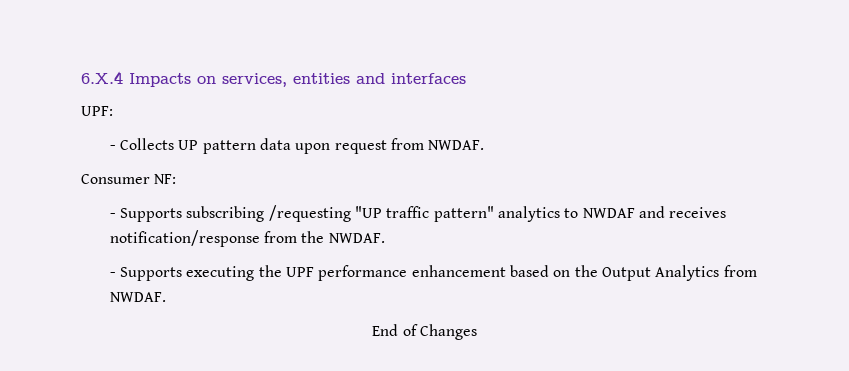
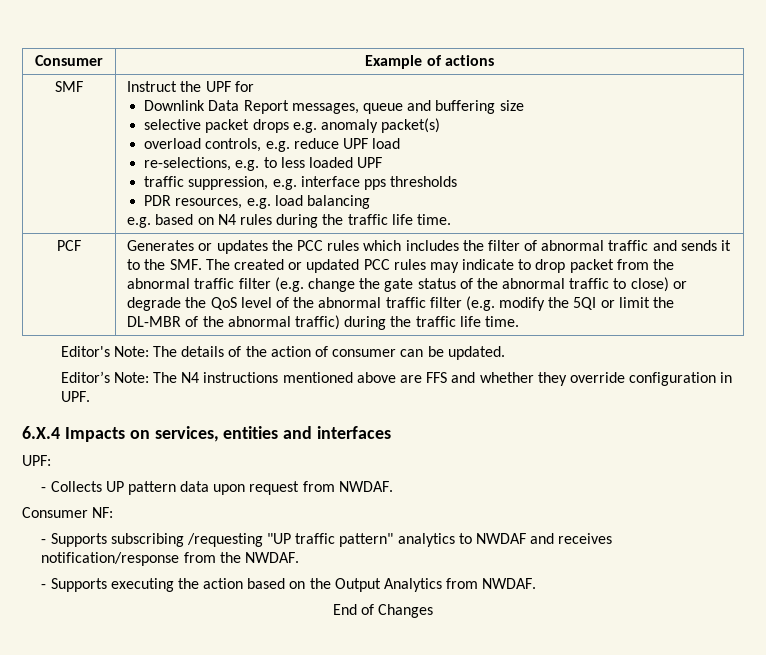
(81, 77) none -> [35,55,103,66] [365,55,494,69] [55,81,83,92] [127,81,254,92] [144,100,524,114] [144,118,441,133] [144,138,401,152] [144,157,383,171] [144,176,458,190] [144,195,371,209] [127,214,451,228] [57,240,81,251] [127,240,732,254] [127,259,675,273] [127,277,687,292] [127,296,675,311] [127,315,519,330] [60,346,505,360] [60,371,733,386] [60,391,90,402] Consumer | Example of actions // SMF | Instruct the UPF for // Downlink Data Report messages, queue and buffering size // selective packet drops e.g. anomaly packet(s) // overload controls, e.g. reduce UPF load // re-selections, e.g. to less loaded UPF // traffic suppression, e.g. interface pps thresholds // PDR resources, e.g. load balancing // e.g. based on N4 rules during the traffic life time. // PCF | Generates or updates the PCC rules which includes the filter of abnormal traffic and sends it to the SMF. The created or updated PCC rules may indicate to drop packet from the abnormal traffic filter (e.g. change the gate status of the abnormal traffic to close) or degrade the QoS level of the abnormal traffic filter (e.g. modify the 5QI or limit the DL-MBR of the abnormal traffic) during the traffic life time. // Editor's Note: The details of the action of consumer can be updated. // Editor’s Note: The N4 instructions mentioned above are FFS and whether they override configuration in UPF. //
[286,265,506,281] UPF performance enhancement -> [203,578,244,589] action

